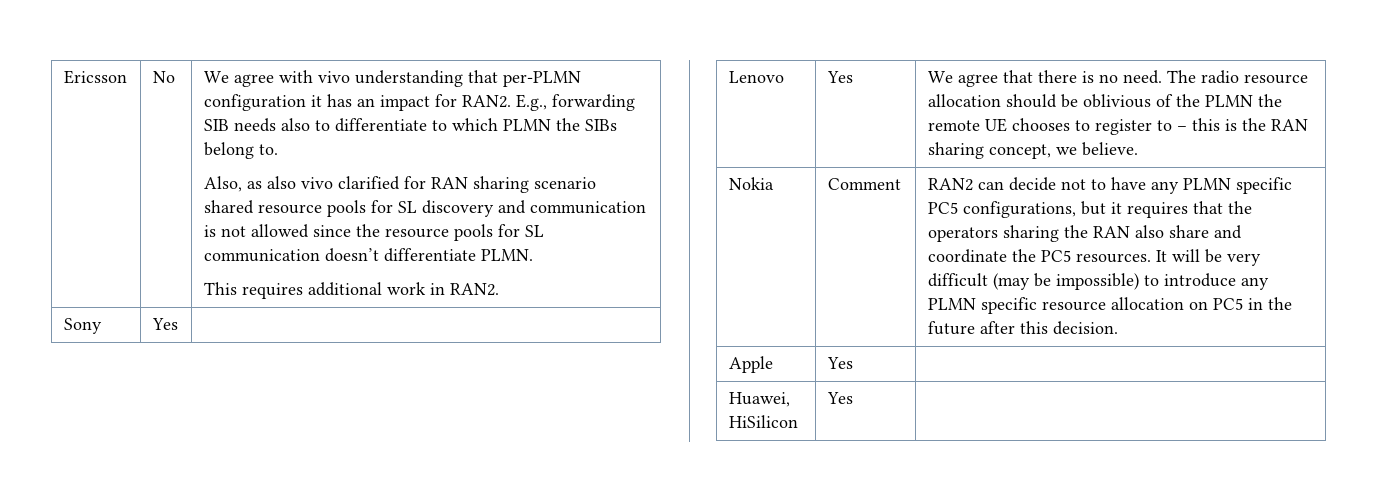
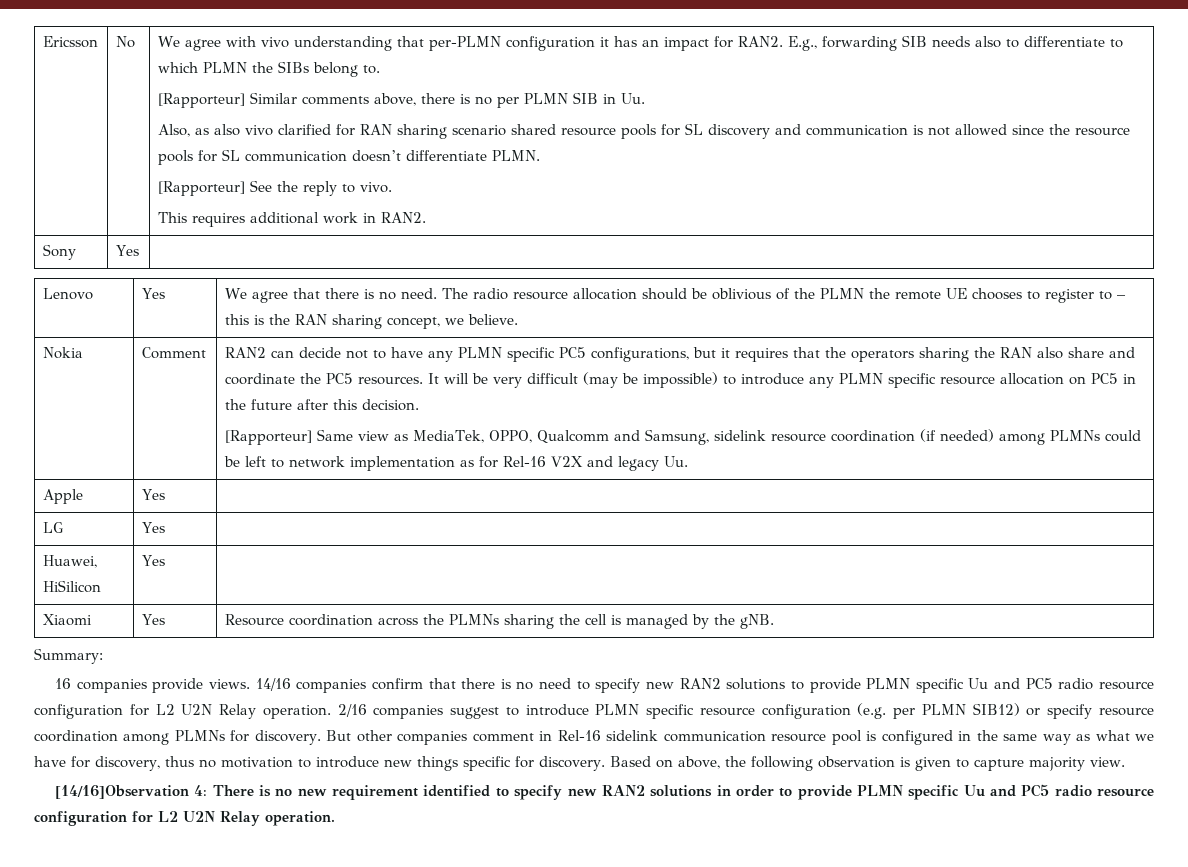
(278, 149) none -> [157,92,645,108] // [Rapporteur] Similar comments above, there is no per PLMN SIB in Uu.
(533, 255) none -> [157,180,392,196] // [Rapporteur] See the reply to vivo.
(1118, 328) none -> [224,429,1141,445] [223,456,688,471] // [Rapporteur] Same view as MediaTek, OPPO, Qualcomm and Samsung, sidelink resource coordination (if needed) among PLMNs could be left to network implementation as for Rel-16 V2X and legacy Uu.
(853, 363) none -> [42,522,63,533] [141,522,165,533] // LG | Yes |
(853, 398) none -> [42,614,92,626] [141,614,165,625] [224,614,774,629] [34,648,103,664] [55,678,1155,693] [34,703,1155,719] [34,730,1154,745] [34,756,1125,771] [55,784,1155,800] [34,811,335,826] // Xiaomi | Yes | Resource coordination across the PLMNs sharing the cell is managed by the gNB. // Summary: // 16 companies provide views. 14/16 companies confirm that there is no need to specify new RAN2 solutions to provide PLMN specific Uu and PC5 radio resource configuration for L2 U2N Relay operation. 2/16 companies suggest to introduce PLMN specific resource configuration (e.g. per PLMN SIB12) or specify resource coordination among PLMNs for discovery. But other companies comment in Rel-16 sidelink communication resource pool is configured in the same way as what we have for discovery, thus no motivation to introduce new things specific for discovery. Based on above, the following observation is given to capture majority view. // [14/16]Observation 4: There is no new requirement identified to specify new RAN2 solutions in order to provide PLMN specific Uu and PC5 radio resource configuration for L2 U2N Relay operation.

